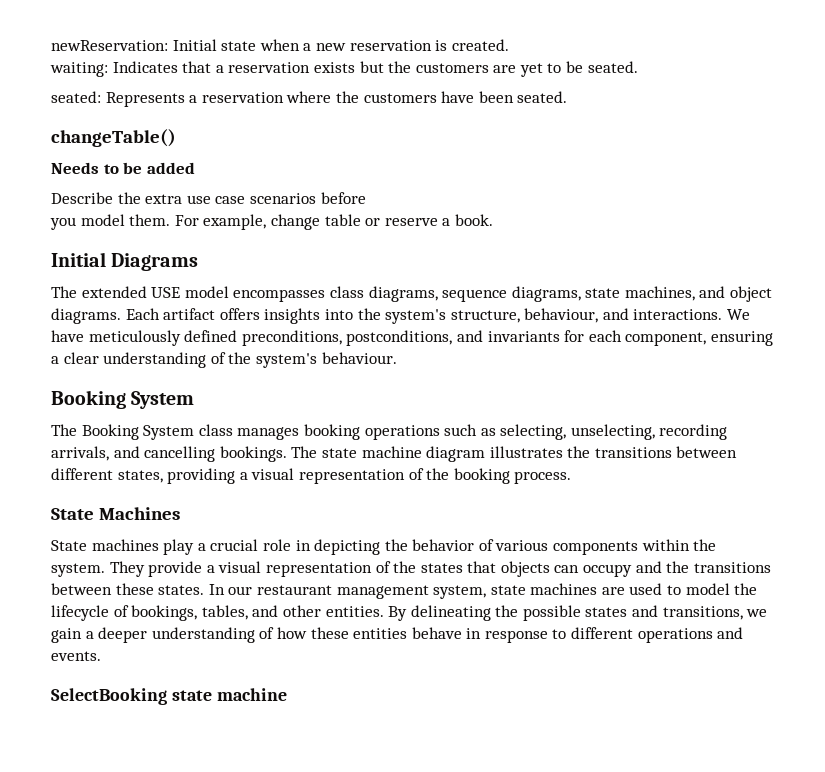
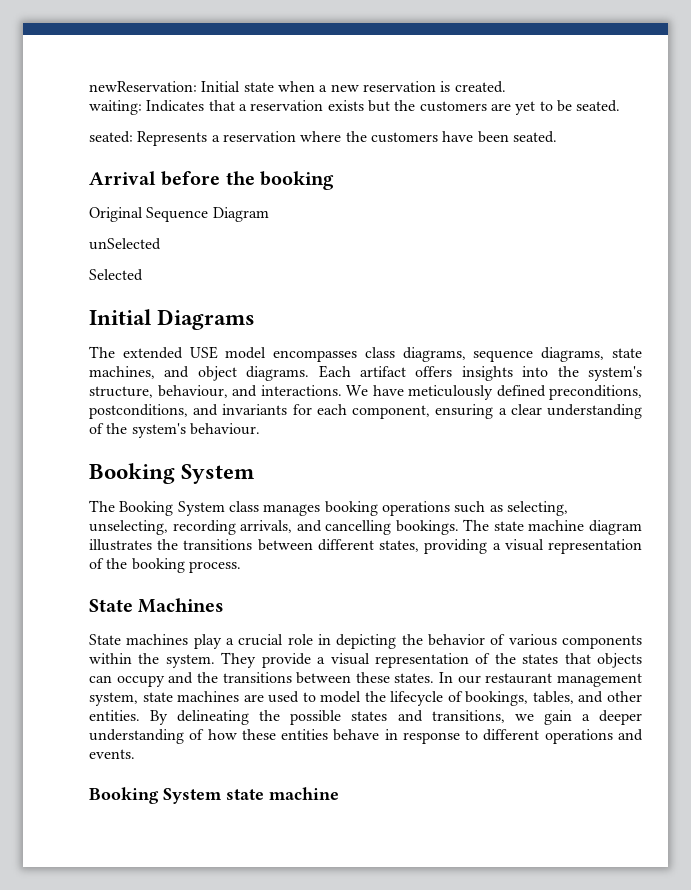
[51,129,176,147] [51,162,195,174] [51,192,366,204] [50,214,493,230] changeTable() // Needs to be added // Describe the extra use case scenarios before // you model them. For example, change table or reserve a book. -> [89,171,335,190] [89,207,269,222] [89,238,161,250] [89,269,143,281] Arrival before the booking // Original Sequence Diagram // unSelected // Selected
[51,688,167,705] SelectBooking -> [89,787,222,804] Booking System

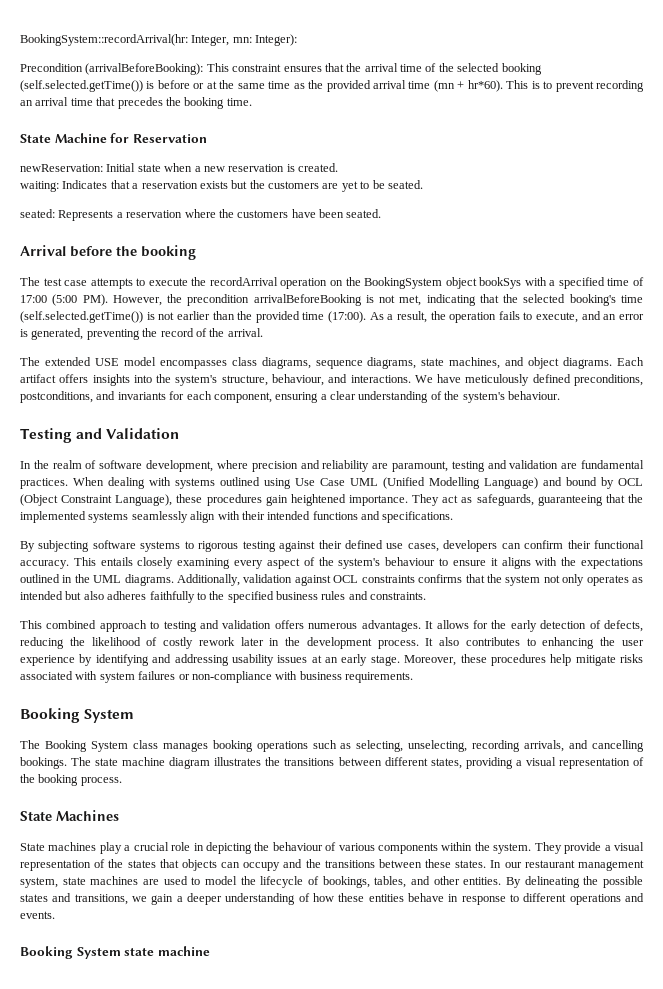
(89, 86) none -> [20,34,298,46] [20,63,542,75] [20,80,644,92] [20,97,252,109] [20,133,207,143] BookingSystem::recordArrival(hr: Integer, mn: Integer): // Precondition (arrivalBeforeBooking): This constraint ensures that the arrival time of the selected booking (self.selected.getTime()) is before or at the same time as the provided arrival time (mn + hr*60). This is to prevent recording an arrival time that precedes the booking time. // State Machine for Reservation //
[89,207,269,222] [89,238,161,250] [89,269,143,281] [89,309,256,330] Original Sequence Diagram // unSelected // Selected // Initial Diagrams -> [20,277,644,289] [20,294,643,306] [20,311,645,323] [20,328,263,340] The test case attempts to execute the recordArrival operation on the BookingSystem object bookSys with a specified time of 17:00 (5:00 PM). However, the precondition arrivalBeforeBooking is not met, indicating that the selected booking's time (self.selected.getTime()) is not earlier than the provided time (17:00). As a result, the operation fails to execute, and an error is generated, preventing the record of the arrival.
(260, 429) none -> [20,428,180,443] [20,460,644,472] [20,477,643,489] [20,494,643,506] [20,511,454,523] [20,540,644,552] [20,557,643,569] [20,574,643,586] [20,591,427,603] [20,620,644,632] [20,637,644,649] [20,654,643,666] [20,671,413,683] // Testing and Validation // In the realm of software development, where precision and reliability are paramount, testing and validation are fundamental practices. When dealing with systems outlined using Use Case UML (Unified Modelling Language) and bound by OCL (Object Constraint Language), these procedures gain heightened importance. They act as safeguards, guaranteeing that the implemented systems seamlessly align with their intended functions and specifications. // By subjecting software systems to rigorous testing against their defined use cases, developers can confirm their functional accuracy. This entails closely examining every aspect of the system's behaviour to ensure it aligns with the expectations outlined in the UML diagrams. Additionally, validation against OCL constraints confirms that the system not only operates as intended but also adheres faithfully to the specified business rules and constraints. // This combined approach to testing and validation offers numerous advantages. It allows for the early detection of defects, reducing the likelihood of costly rework later in the development process. It also contributes to enhancing the user experience by identifying and addressing usability issues at an early stage. Moreover, these procedures help mitigate risks associated with system failures or non-compliance with business requirements.
[428,634,485,646] behavior -> [272,842,323,851] behaviour

